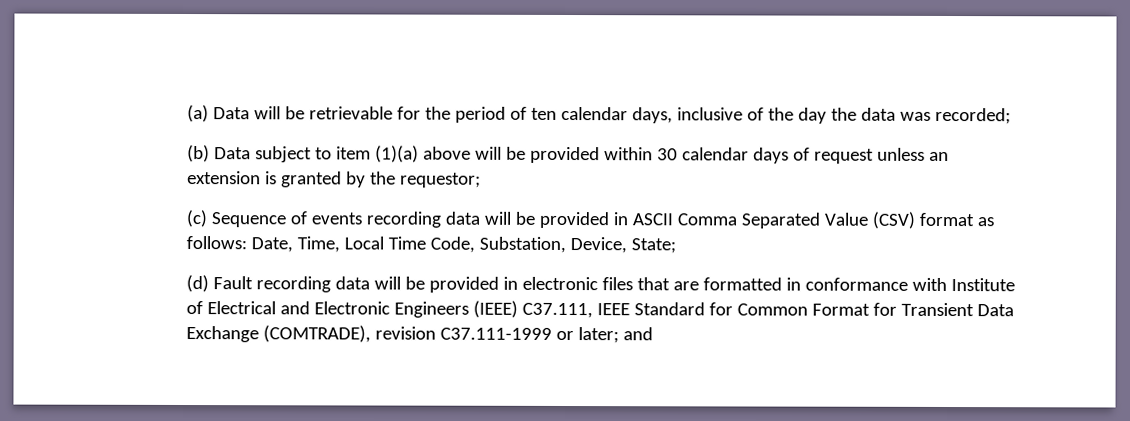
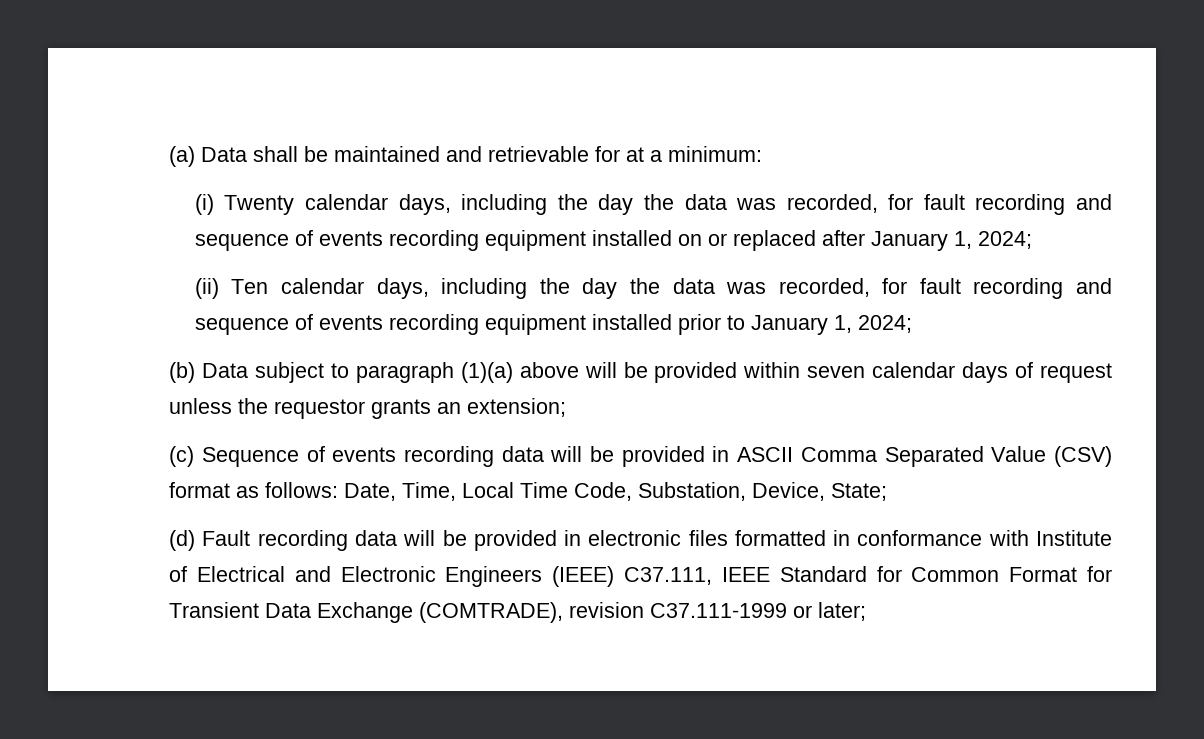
[254,106,1012,125] will be retrievable for the period of ten calendar days, inclusive of the day the data was recorded; -> [253,146,763,162] [194,194,1112,215] [194,230,1032,251] [194,278,1112,299] [194,314,912,335] shall be maintained and retrievable for at a minimum: // (i) Twenty calendar days, including the day the data was recorded, for fault recording and sequence of events recording equipment installed on or replaced after January 1, 2024; // (ii) Ten calendar days, including the day the data was recorded, for fault recording and sequence of events recording equipment installed prior to January 1, 2024;
[336,146,372,160] item -> [355,362,454,383] paragraph
[657,148,679,161] 30 -> [807,366,866,378] seven
[929,151,950,162] [187,171,482,188] an extension is granted by the requestor; -> [238,398,567,419] the requestor grants an extension;
[637,277,700,291] that are -> (728, 538) none
[623,327,654,341] and -> (867, 611) none

